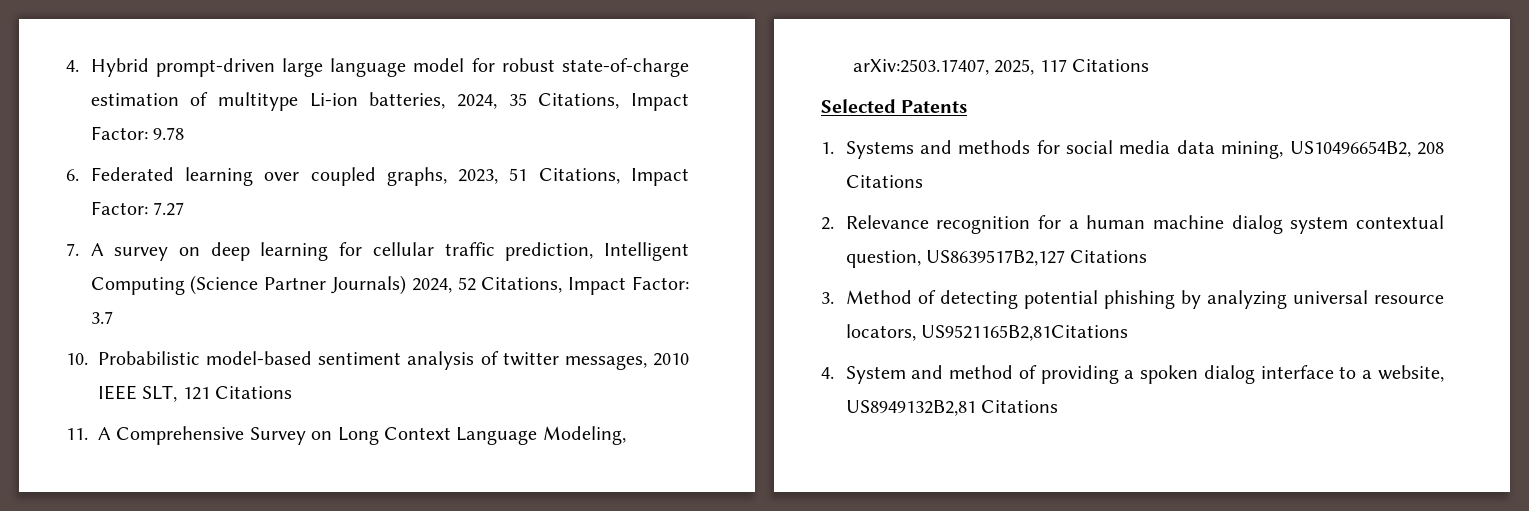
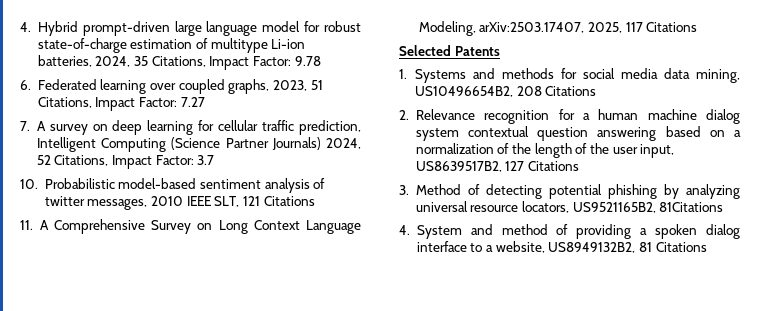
[845,250,1065,268] question, US8639517B2,127 -> [537,126,741,141] [415,143,675,158] [415,161,525,172] question answering based on a normalization of the length of the user input, US8639517B2, 127
[920,325,1128,341] US9521165B2,81Citations -> [572,202,724,213] US9521165B2, 81Citations
[845,400,976,416] US8949132B2,81 -> [548,242,652,253] US8949132B2, 81

